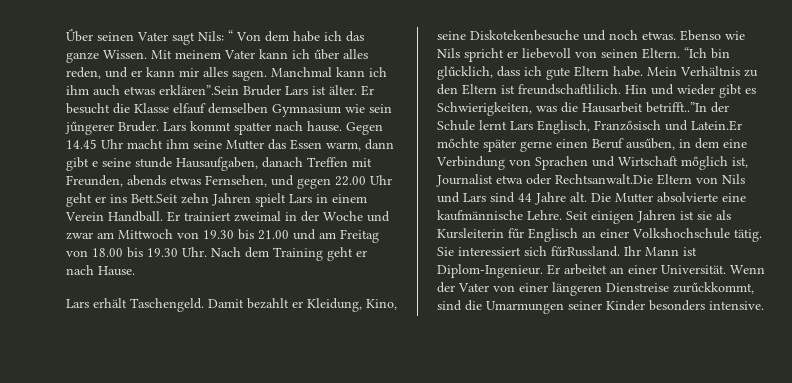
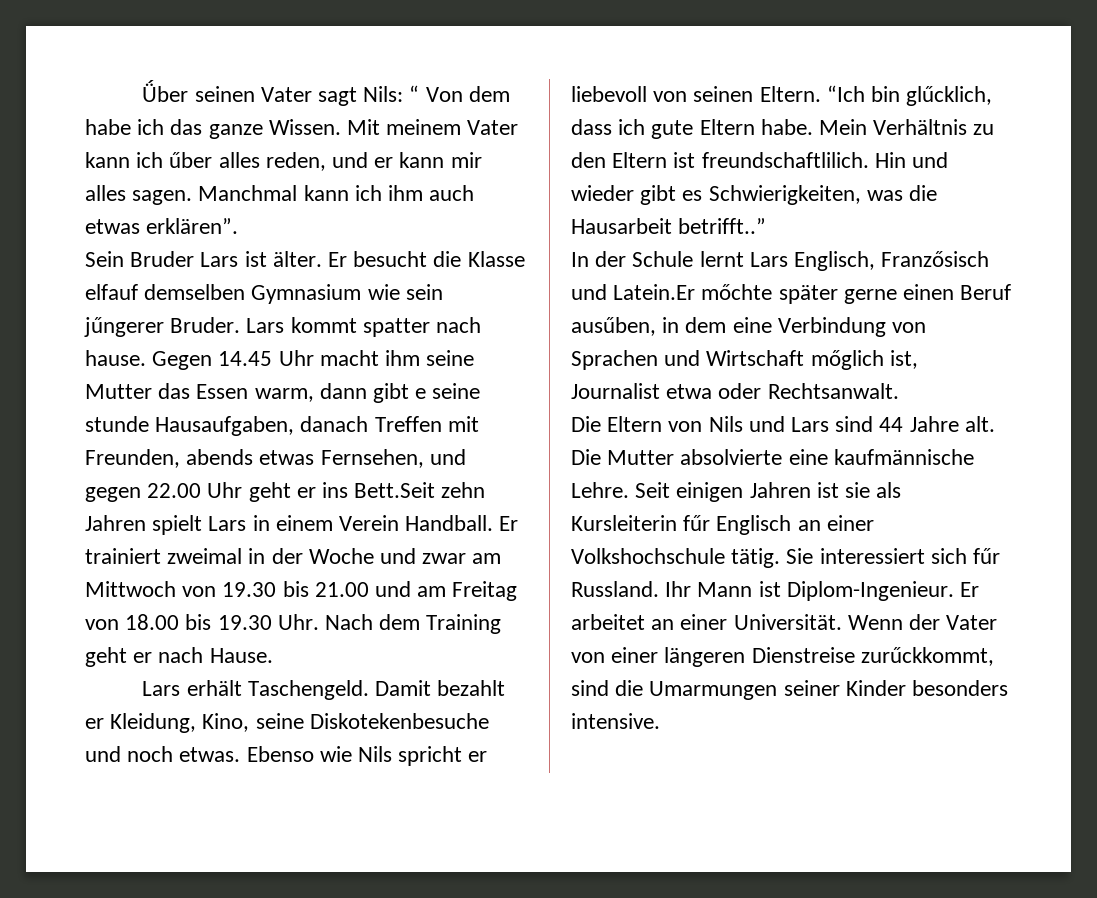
[159,85,239,95] erklären”.Sein -> [146,218,239,234] [85,251,124,267] erklären”. // Sein
[646,102,707,113] betrifft..”In -> [678,218,767,234] [571,252,589,267] betrifft..” // In
[555,174,653,184] Rechtsanwalt.Die -> [767,383,899,399] [571,416,601,432] Rechtsanwalt. // Die
[551,246,620,257] fűrRussland. -> [973,548,1001,564] [571,581,659,597] fűr Russland.

